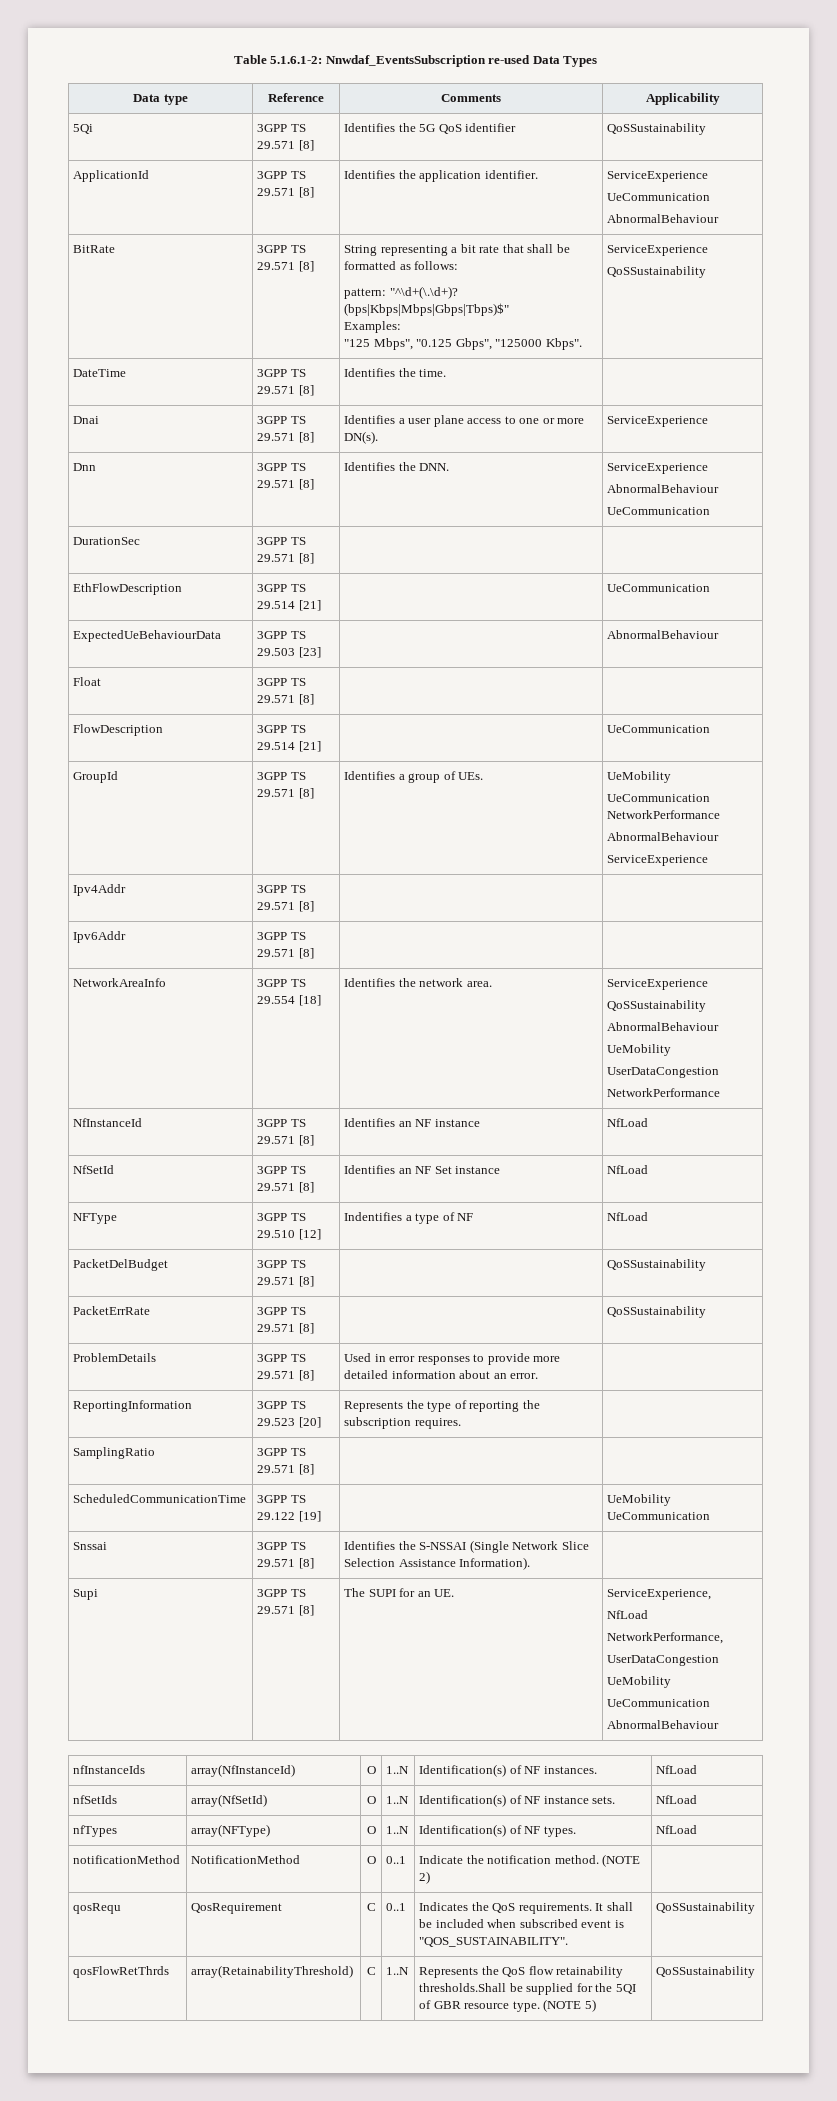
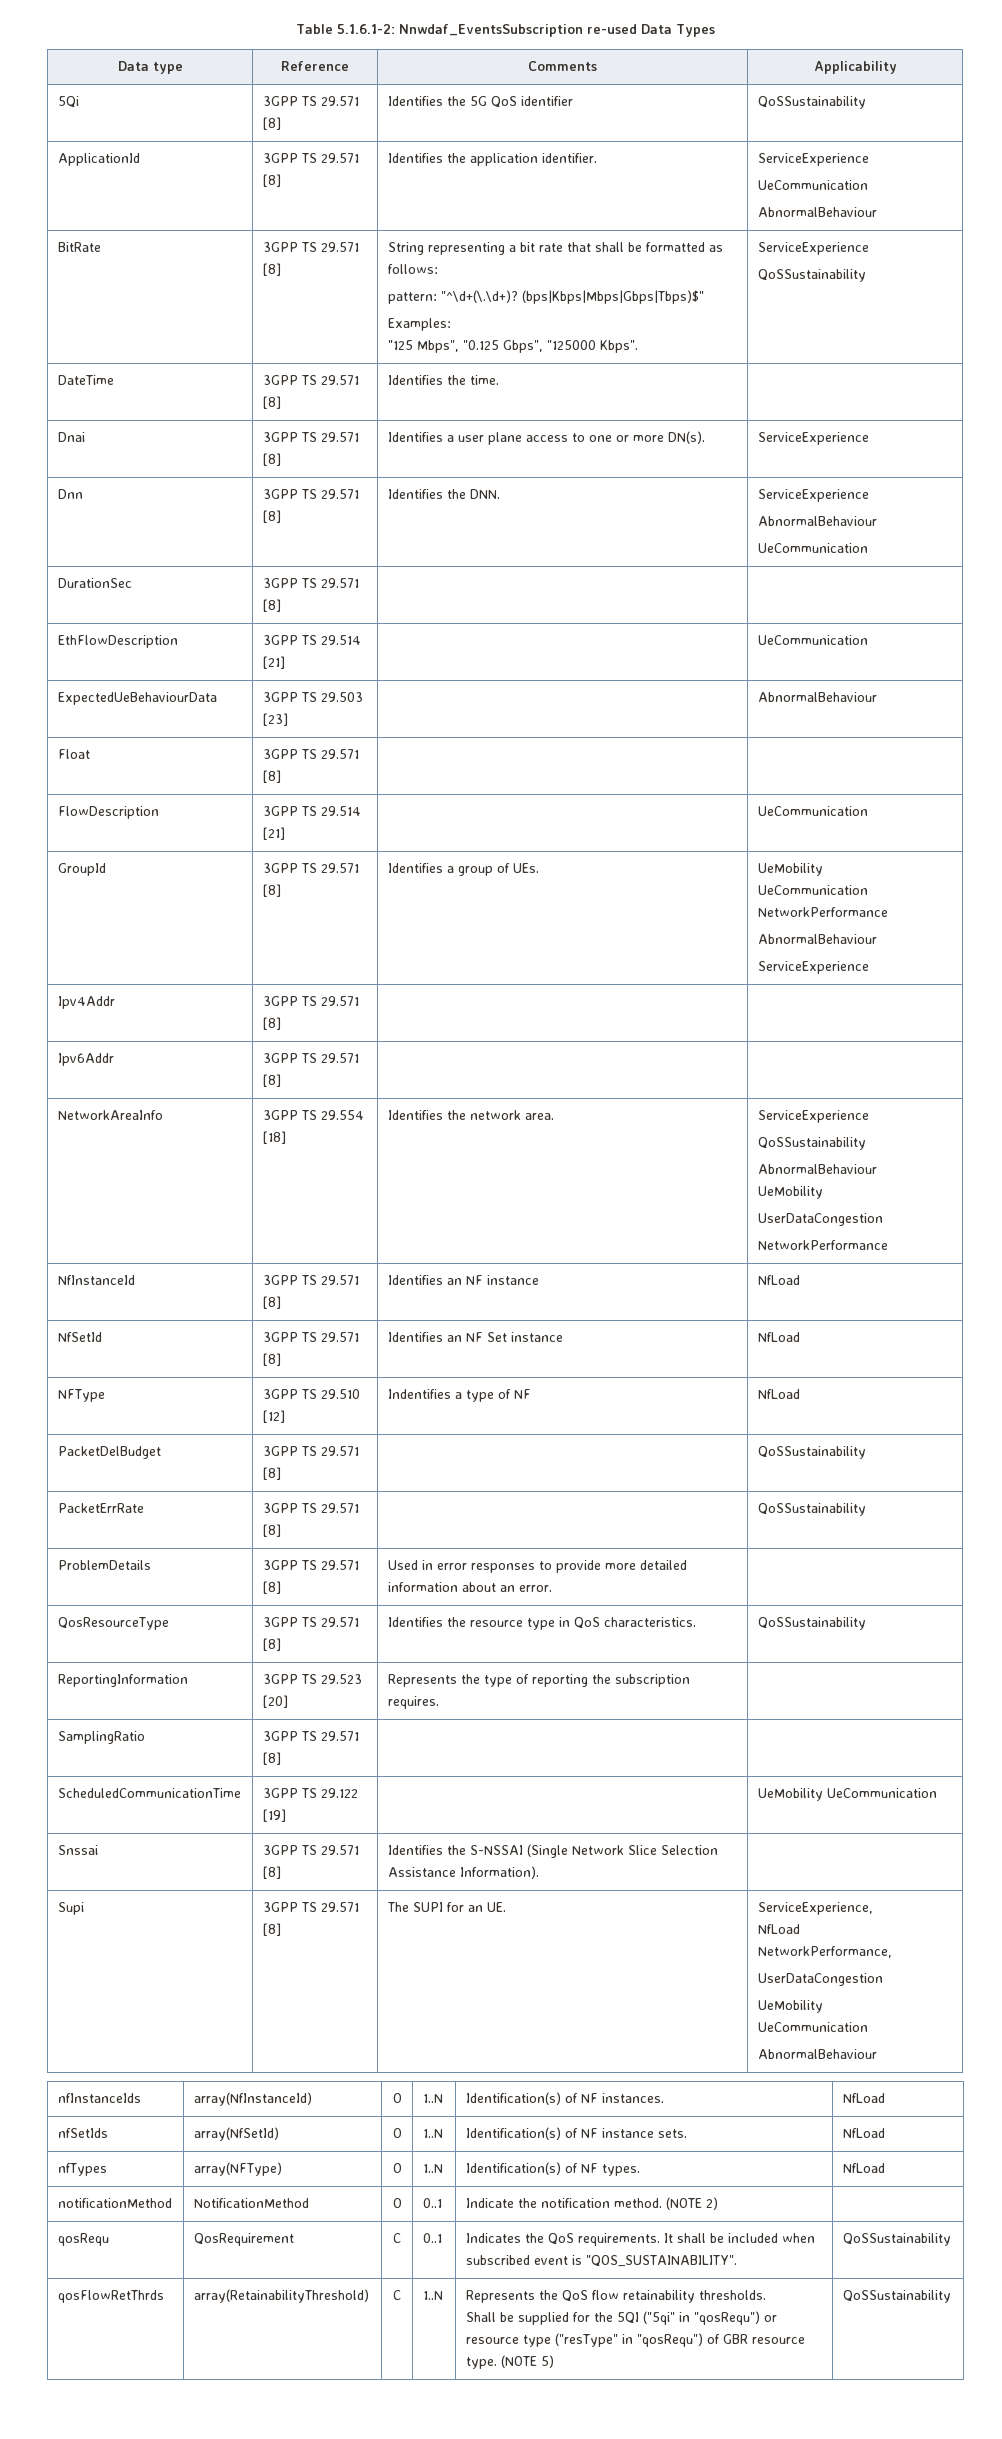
(539, 1376) none -> [57,1617,169,1630] [262,1617,359,1627] [262,1638,281,1651] [387,1617,696,1630] [757,1617,866,1630] // QosResourceType | 3GPP TS 29.571 [8] | Identifies the resource type in QoS characteristics. | QoSSustainability
[419,1983,507,1992] thresholds.Shall -> [698,2290,766,2300] [465,2312,496,2322] thresholds. // Shall
(636, 1989) none -> [642,2311,777,2325] [465,2333,703,2347] ("5qi" in "qosRequ") or resource type ("resType" in "qosRequ")

